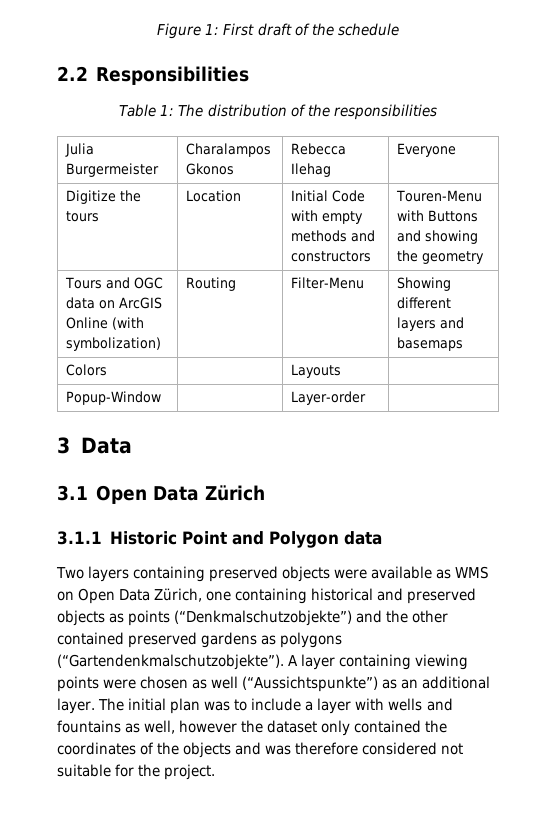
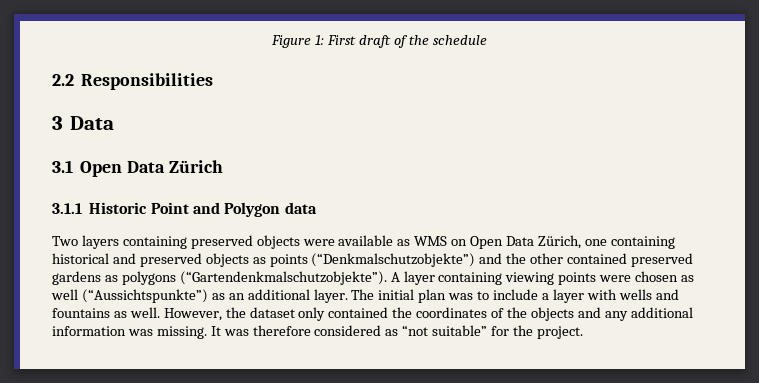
[119,104,437,120] [65,143,95,157] [66,163,160,177] [186,143,272,157] [186,163,235,175] [291,143,347,155] [291,163,332,177] [397,143,457,157] [66,190,142,204] [66,211,100,222] [186,190,242,202] [291,190,366,202] [291,210,364,224] [291,230,376,242] [291,251,372,262] [396,190,483,202] [397,210,479,222] [397,230,479,244] [397,250,485,264] [65,277,164,289] [66,297,163,309] [66,317,145,330] [66,337,162,351] [186,277,237,291] [291,277,365,289] [397,277,452,291] [397,297,452,309] [397,317,465,331] [397,337,464,351] [66,364,108,376] [291,364,342,378] [66,391,162,405] [291,391,367,405] // Table 1: The distribution of the responsibilities // Julia Burgermeister | Charalampos Gkonos | Rebecca Ilehag | Everyone // Digitize the tours | Location | Initial Code with empty methods and constructors | Touren-Menu with Buttons and showing the geometry // Tours and OGC data on ArcGIS Online (with symbolization) | Routing | Filter-Menu | Showing different layers and basemaps // Colors | | Layouts | // Popup-Window | | Layer-order | -> (214, 81) none
[144,720,238,734] well, however -> [129,307,222,321] well. However,
[265,742,464,755] [57,764,111,777] was therefore considered not suitable -> [604,307,693,321] [52,325,488,339] any additional information was missing. It was therefore considered as “not suitable”

